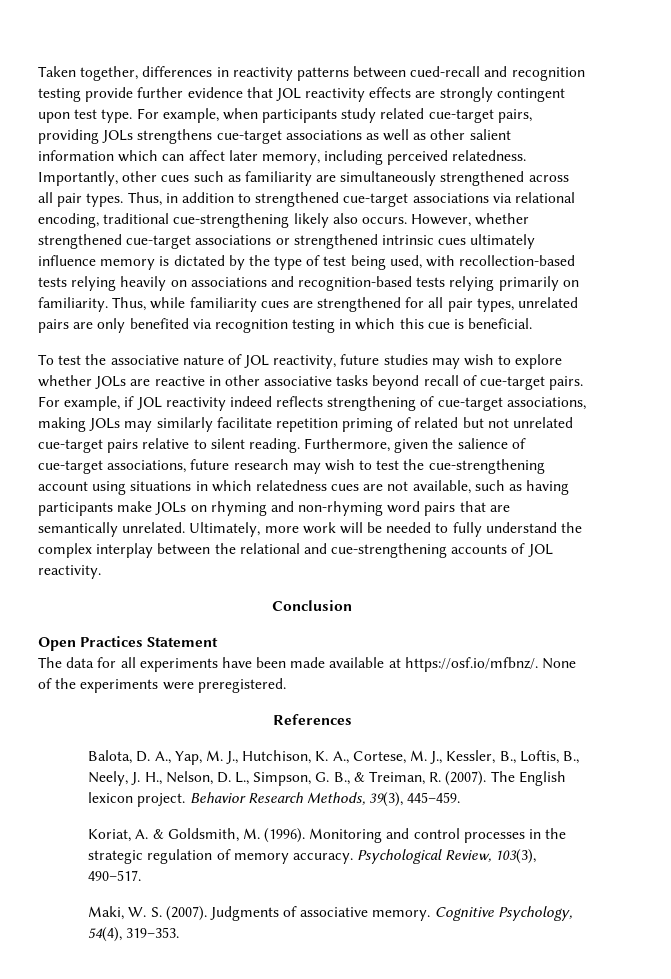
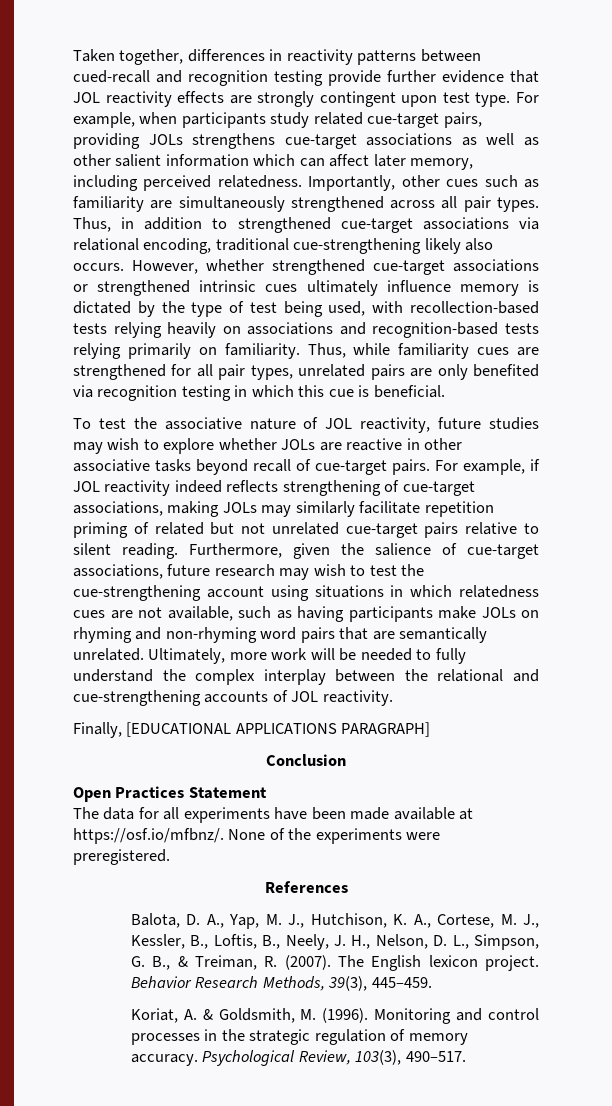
(101, 572) none -> [73,722,431,738] // Finally, [EDUCATIONAL APPLICATIONS PARAGRAPH]
[88,906,572,921] [88,927,180,942] // Maki, W. S. (2007). Judgments of associative memory. Cognitive Psychology, 54(4), 319–353. -> (466, 1056) none

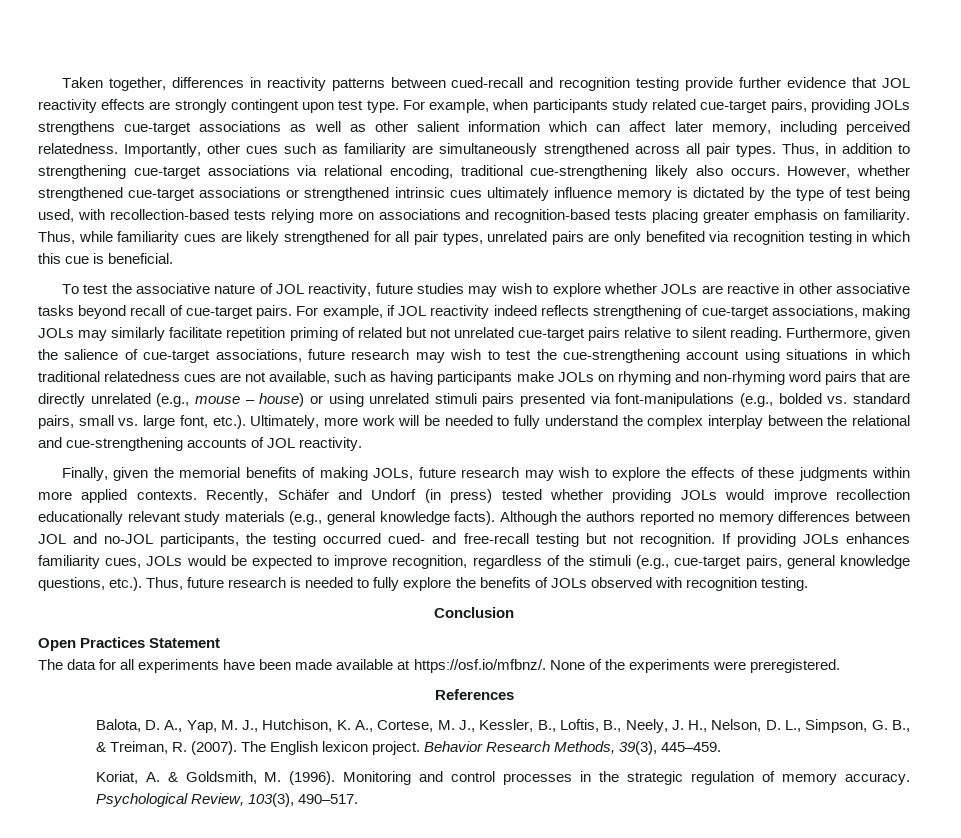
[237,217,331,233] strengthened -> [38,165,126,179] strengthening
[167,322,217,338] heavily -> [318,211,353,220] more
[73,343,191,359] relying primarily -> [652,209,819,223] placing greater emphasis
(539, 351) none -> [246,231,280,245] likely
(453, 591) none -> [38,371,100,382] traditional
[399,627,488,643] [73,648,144,661] semantically unrelated. -> [38,393,910,407] [38,415,246,429] directly unrelated (e.g., mouse – house) or using unrelated stimuli pairs presented via font-manipulations (e.g., bolded vs. standard pairs, small vs. large font, etc.).
[126,722,431,737] [EDUCATIONAL APPLICATIONS PARAGRAPH] -> [113,467,911,481] [38,489,910,503] [38,511,911,525] [38,533,910,547] [38,555,910,569] [38,577,808,591] given the memorial benefits of making JOLs, future research may wish to explore the effects of these judgments within more applied contexts. Recently, Schäfer and Undorf (in press) tested whether providing JOLs would improve recollection educationally relevant study materials (e.g., general knowledge facts). Although the authors reported no memory differences between JOL and no-JOL participants, the testing occurred cued- and free-recall testing but not recognition. If providing JOLs enhances familiarity cues, JOLs would be expected to improve recognition, regardless of the stimuli (e.g., cue-target pairs, general knowledge questions, etc.). Thus, future research is needed to fully explore the benefits of JOLs observed with recognition testing.

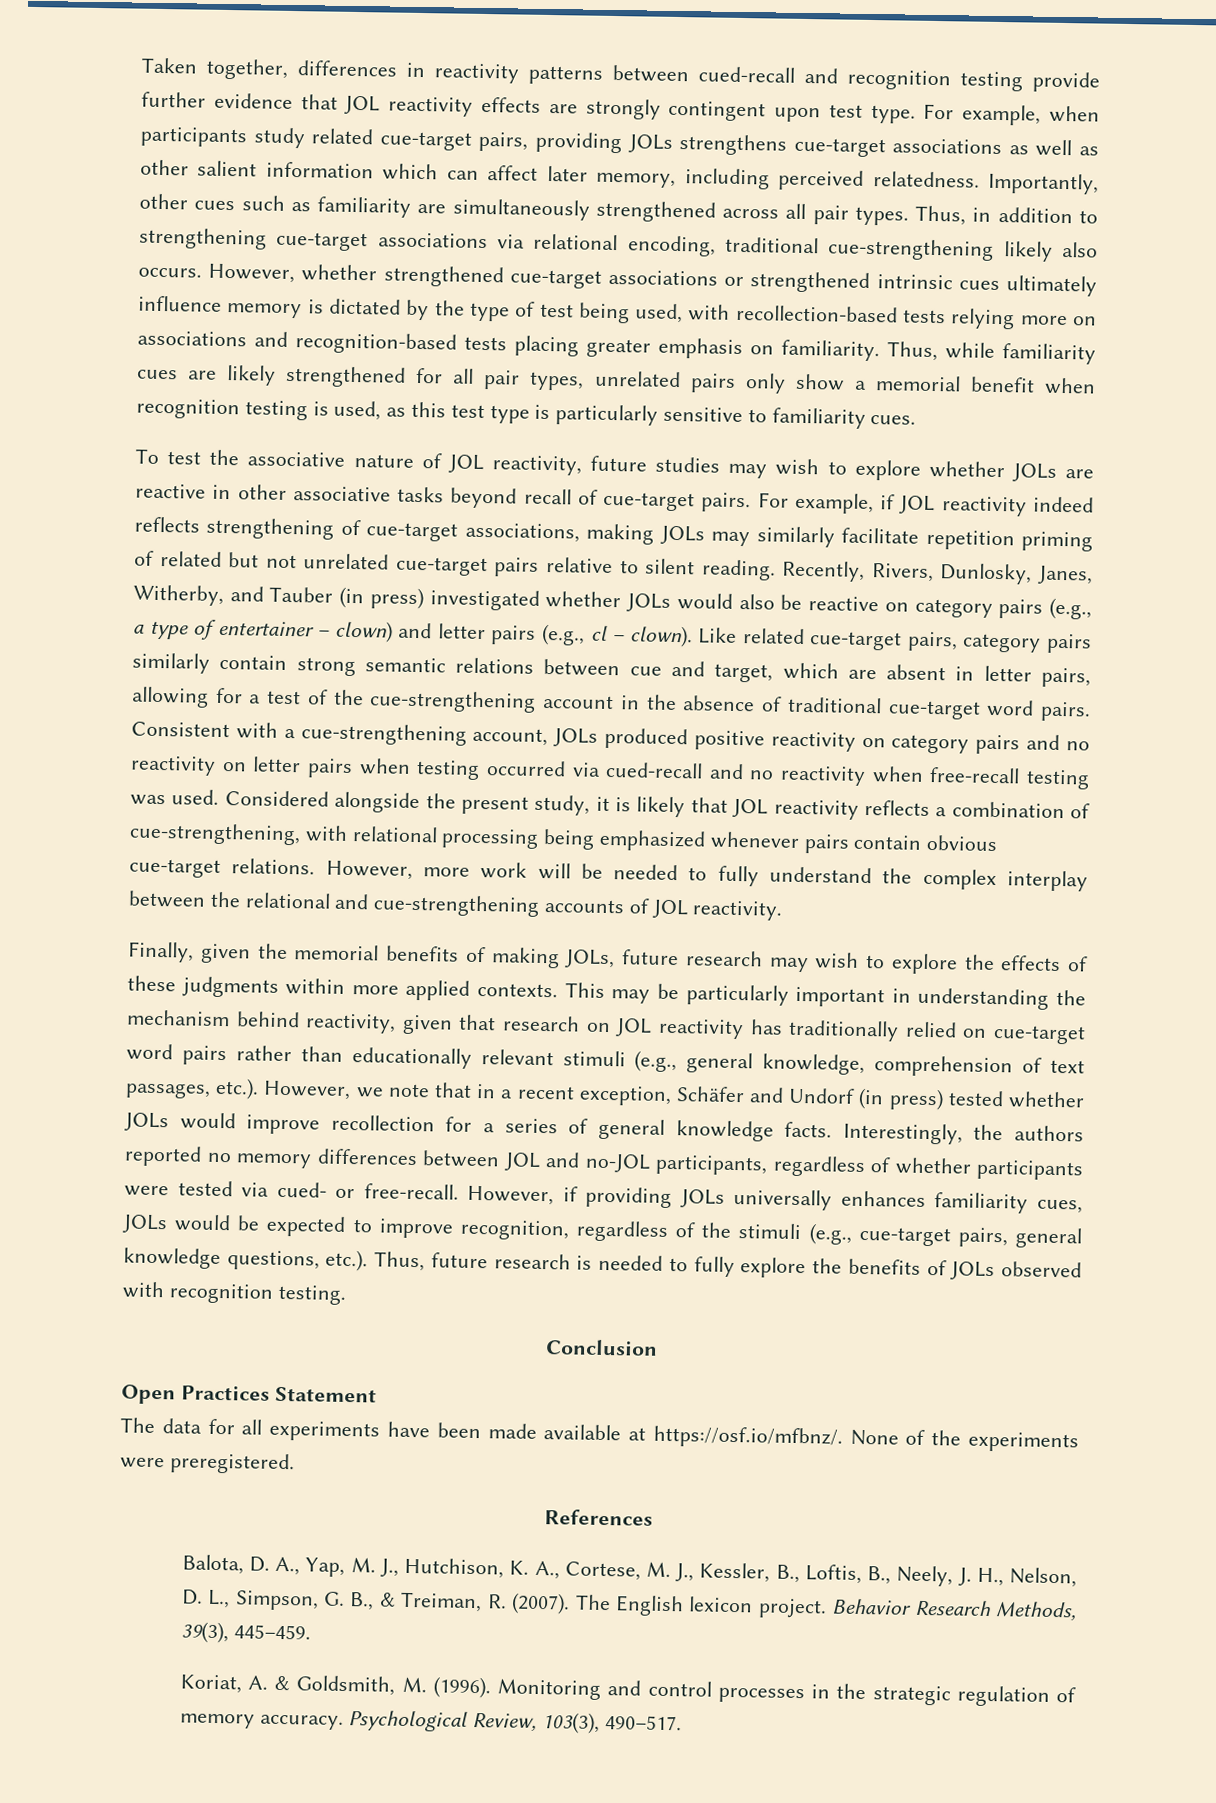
[588,231,910,245] [38,253,174,264] are only benefited via recognition testing in which this cue is beneficial. -> [744,373,1097,395] [136,398,917,429] only show a memorial benefit when recognition testing is used, as this test type is particularly sensitive to familiarity cues.
[785,327,910,341] [38,349,910,363] [38,371,911,385] [38,393,910,407] [38,415,320,429] Furthermore, given the salience of cue-target associations, future research may wish to test the cue-strengthening account using situations in which traditional relatedness cues are not available, such as having participants make JOLs on rhyming and non-rhyming word pairs that are directly unrelated (e.g., mouse – house) or using unrelated stimuli pairs presented via font-manipulations (e.g., bolded vs. standard pairs, small vs. large font, etc.). Ultimately, -> [782,560,1093,585] [133,584,1092,620] [133,619,1092,654] [132,652,1092,688] [131,686,1091,722] [131,721,1090,755] [130,755,1090,790] [130,789,1090,820] [129,822,999,854] [129,858,413,880] Recently, Rivers, Dunlosky, Janes, Witherby, and Tauber (in press) investigated whether JOLs would also be reactive on category pairs (e.g., a type of entertainer – clown) and letter pairs (e.g., cl – clown). Like related cue-target pairs, category pairs similarly contain strong semantic relations between cue and target, which are absent in letter pairs, allowing for a test of the cue-strengthening account in the absence of traditional cue-target word pairs. Consistent with a cue-strengthening account, JOLs produced positive reactivity on category pairs and no reactivity on letter pairs when testing occurred via cued-recall and no reactivity when free-recall testing was used. Considered alongside the present study, it is likely that JOL reactivity reflects a combination of cue-strengthening, with relational processing being emphasized whenever pairs contain obvious cue-target relations. However,
[206,489,269,503] Recently, -> [564,982,1087,1010] [127,1009,1087,1045] [126,1043,1085,1078] [125,1077,672,1107] This may be particularly important in understanding the mechanism behind reactivity, given that research on JOL reactivity has traditionally relied on cue-target word pairs rather than educationally relevant stimuli (e.g., general knowledge, comprehension of text passages, etc.). However, we note that in a recent exception,
[612,489,672,503] providing -> (1085, 1100) none
[38,511,557,525] educationally relevant study materials (e.g., general knowledge facts). Although -> [445,1116,963,1145] for a series of general knowledge facts. Interestingly,
[246,533,839,547] the testing occurred cued- and free-recall testing but not recognition. If providing JOLs -> [772,1155,1084,1181] [124,1180,833,1211] regardless of whether participants were tested via cued- or free-recall. However, if providing JOLs universally

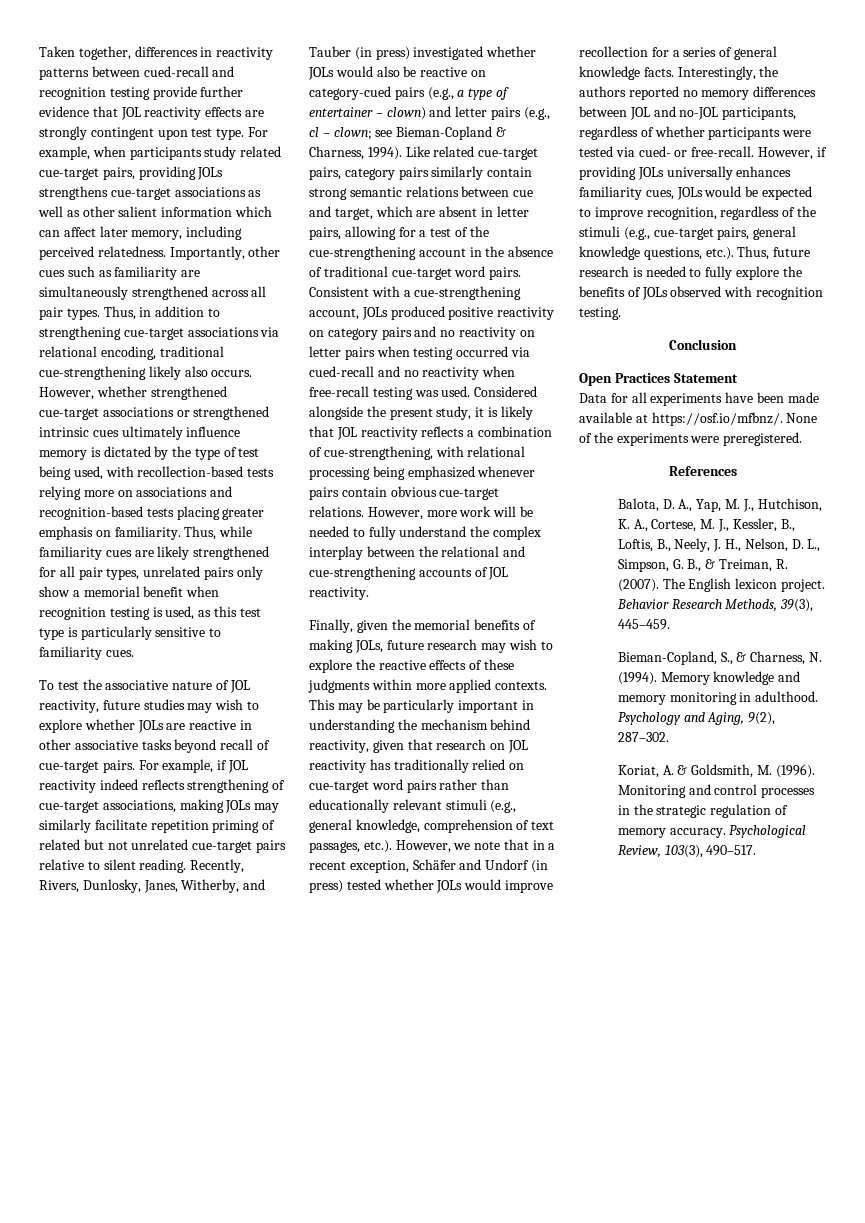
[914,598,993,618] category -> [309,86,391,100] category-cued
[628,625,693,648] clown). -> [333,126,506,140] [309,146,402,160] clown; see Bieman-Copland & Charness, 1994).
(995, 962) none -> [378,660,426,670] reactive
[120,1417,202,1434] The data -> [579,393,607,403] Data
(311, 1632) none -> [617,651,822,665] [617,671,801,685] [617,691,819,705] [617,712,776,725] [617,732,669,742] // Bieman-Copland, S., & Charness, N. (1994). Memory knowledge and memory monitoring in adulthood. Psychology and Aging, 9(2), 287–302.

